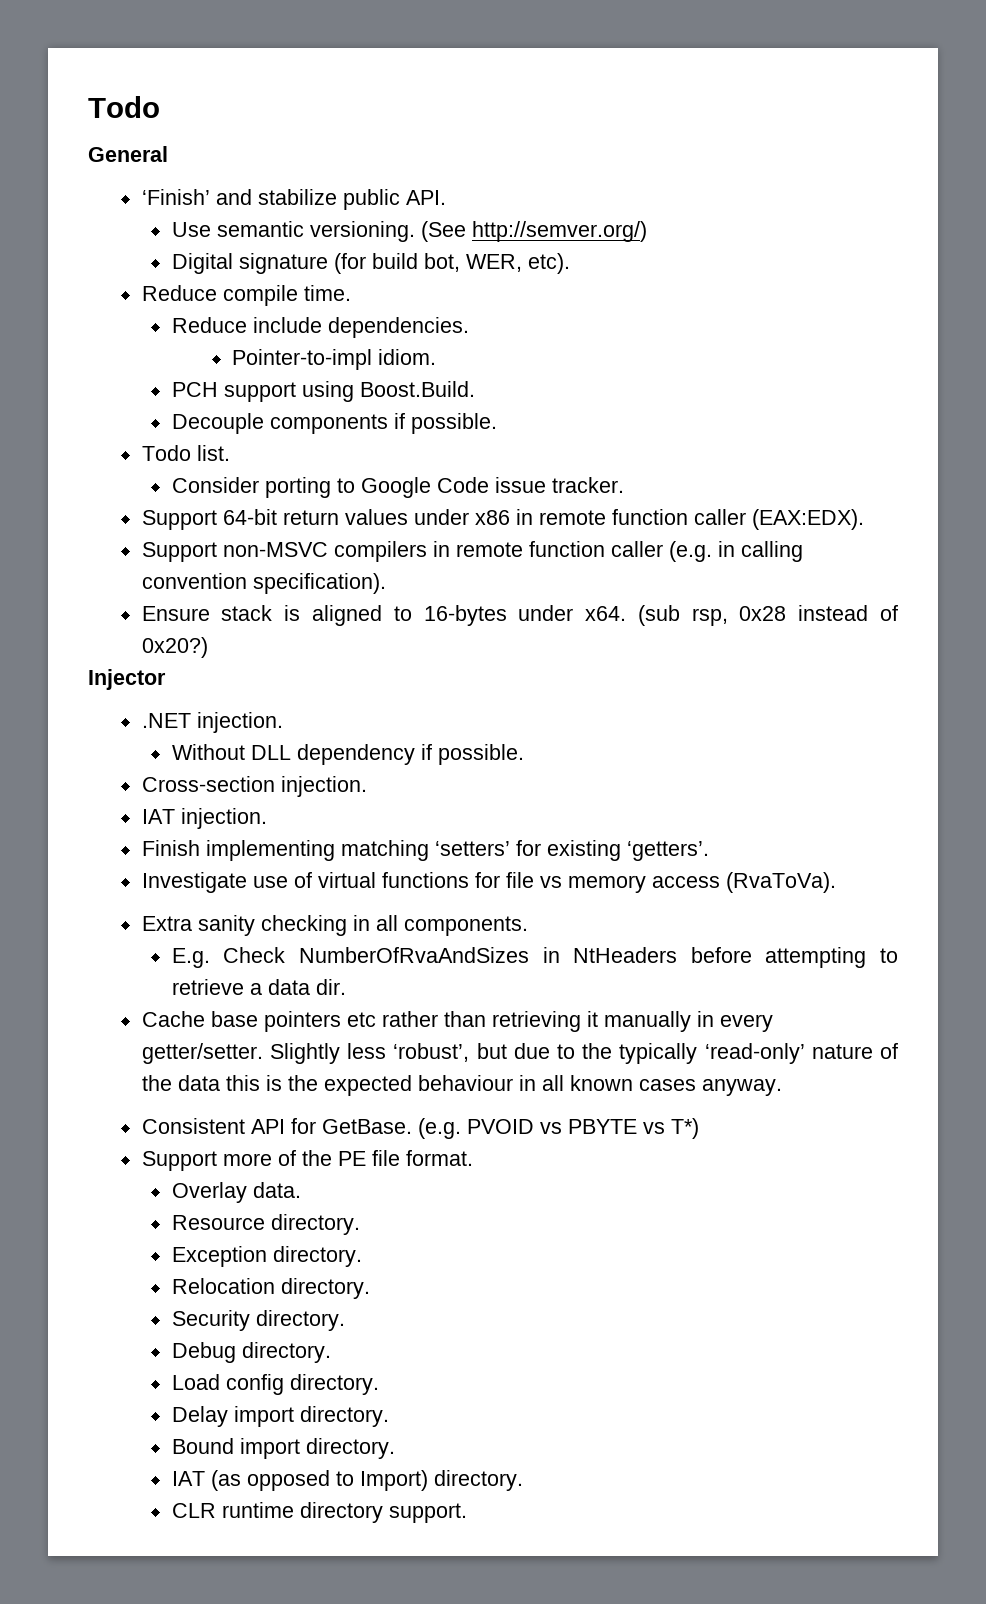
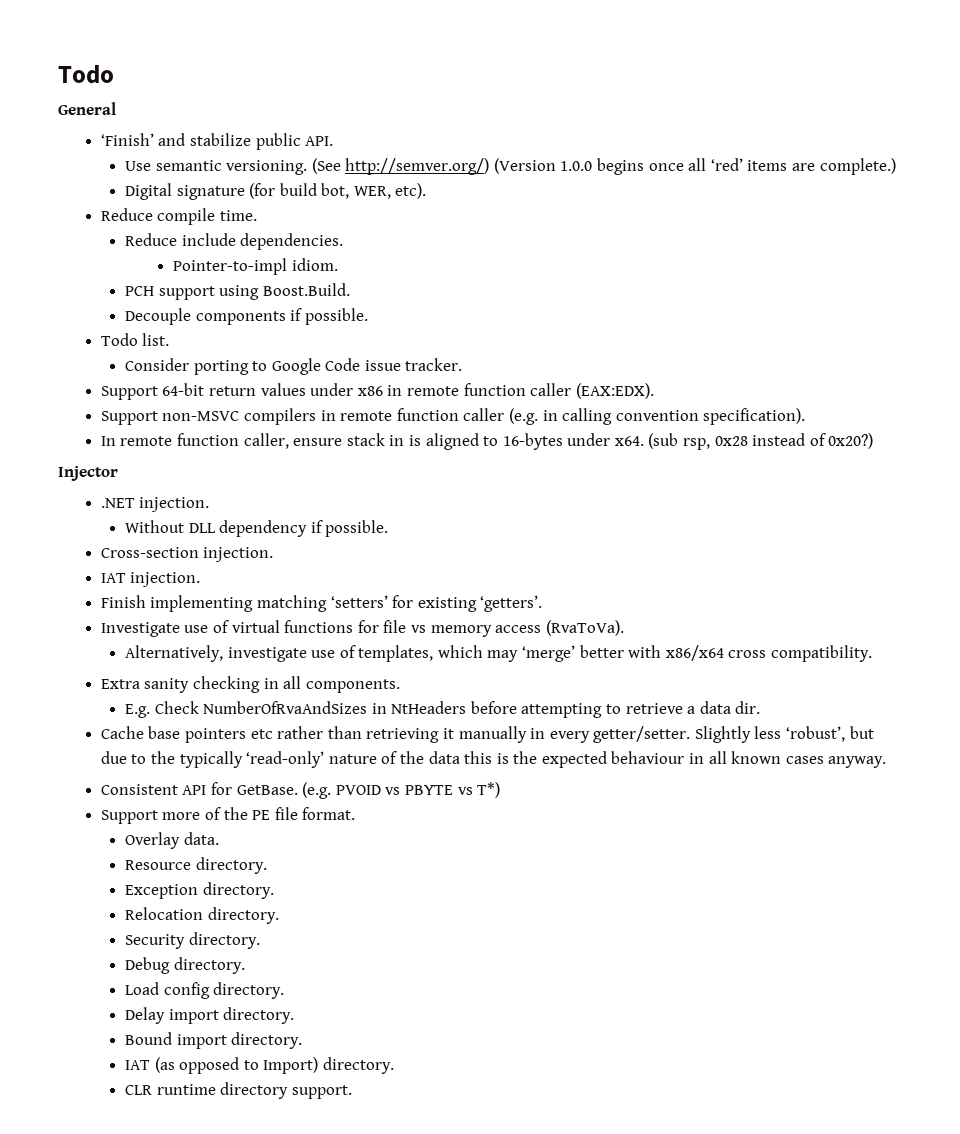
(647, 231) none -> [493,158,896,175] (Version 1.0.0 begins once all ‘red’ items are complete.)
[141,605,273,621] Ensure stack -> [100,433,405,449] In remote function caller, ensure stack in
(836, 882) none -> [124,645,873,662] // Alternatively, investigate use of templates, which may ‘merge’ better with x86/x64 cross compatibility.

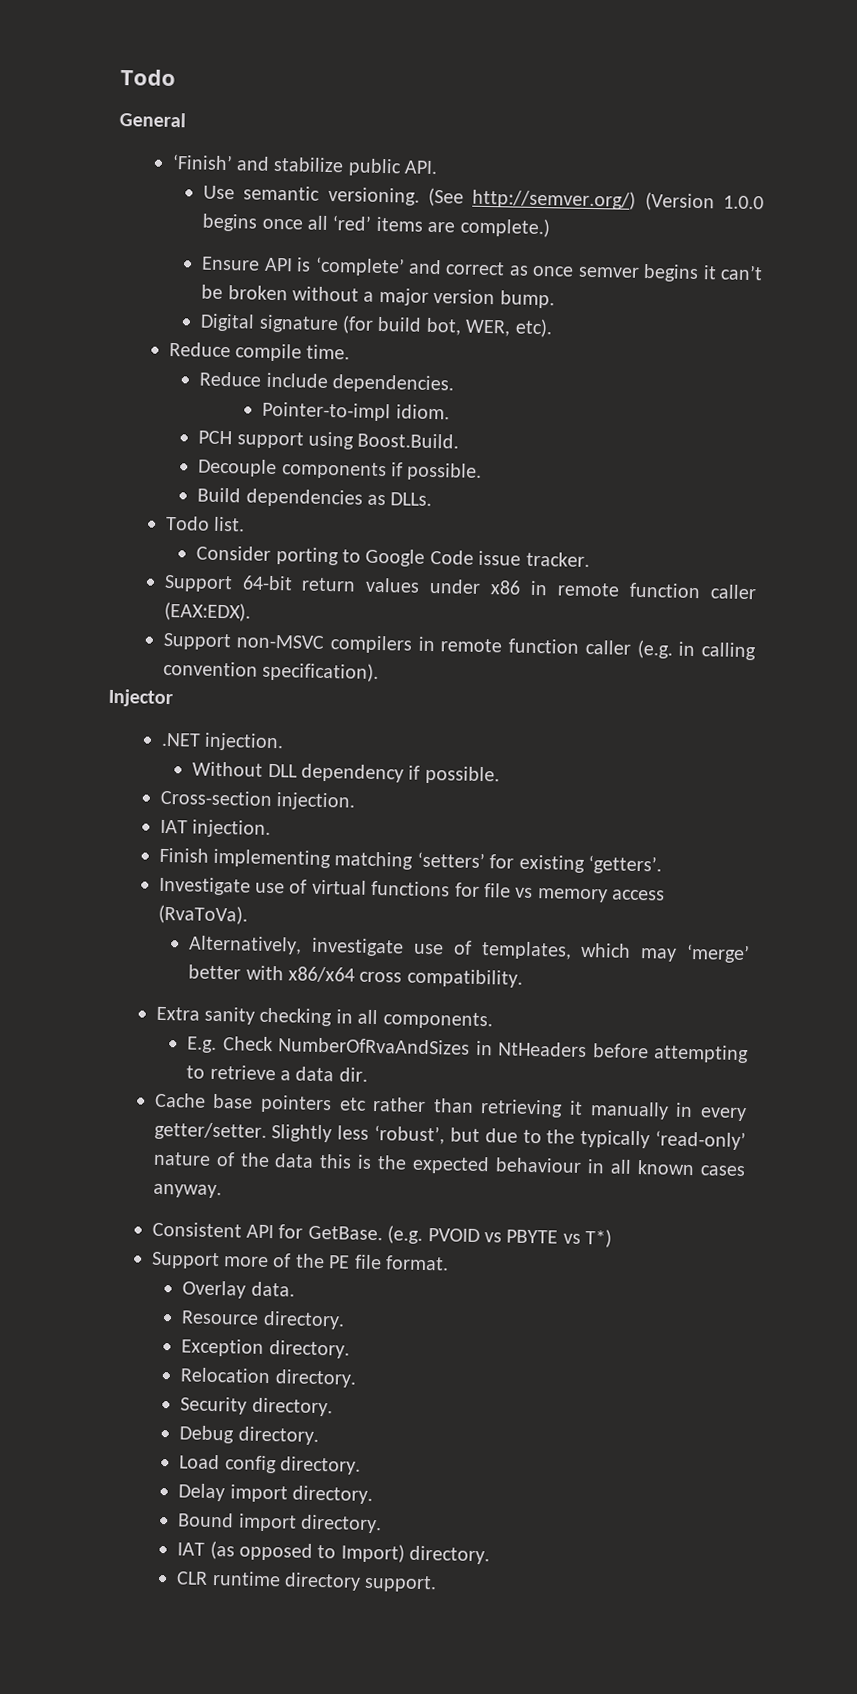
(896, 166) none -> [201,256,763,283] [201,284,555,309] // Ensure API is ‘complete’ and correct as once semver begins it can’t be broken without a major version bump.
(368, 316) none -> [197,487,433,508] // Build dependencies as DLLs.
[100,433,874,450] // In remote function caller, ensure stack in is aligned to 16-bytes under x64. (sub rsp, 0x28 instead of 0x20?) -> (379, 672) none

